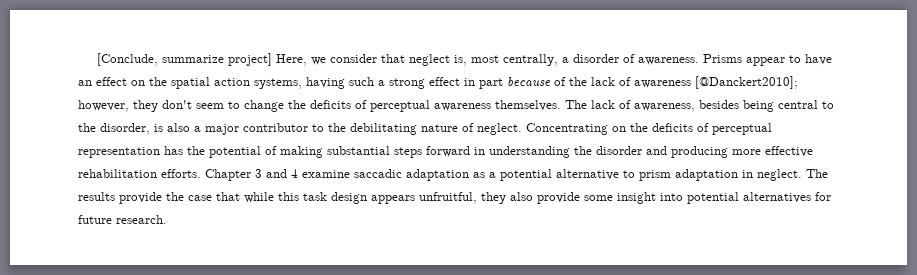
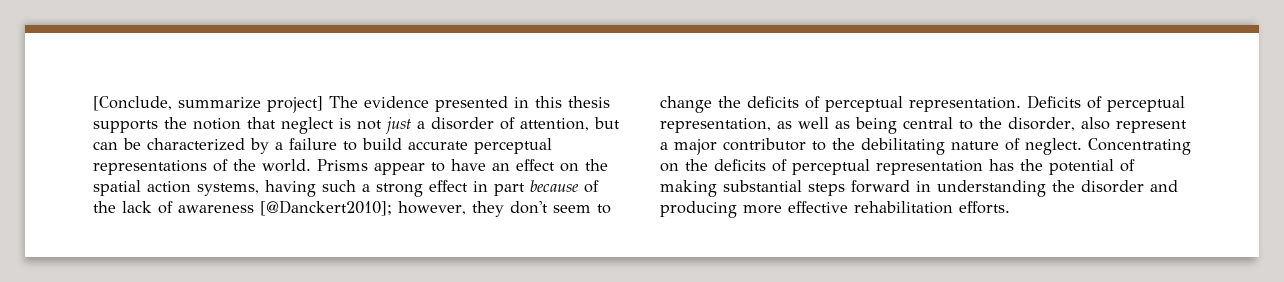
[276,54,700,66] Here, we consider that neglect is, most centrally, a disorder of awareness. -> [329,96,610,112] [93,117,620,134] [93,138,552,154] [93,159,311,175] The evidence presented in this thesis supports the notion that neglect is not just a disorder of attention, but can be characterized by a failure to build accurate perceptual representations of the world.
[434,100,739,112] awareness themselves. The lack of awareness, besides -> [909,95,1185,112] [660,117,850,133] representation. Deficits of perceptual representation, as well as
[154,123,190,132] is also -> [1081,117,1187,133] also represent
[205,169,828,181] [78,192,831,204] [78,215,167,224] Chapter 3 and 4 examine saccadic adaptation as a potential alternative to prism adaptation in neglect. The results provide the case that while this task design appears unfruitful, they also provide some insight into potential alternatives for future research. -> (1010, 207) none

